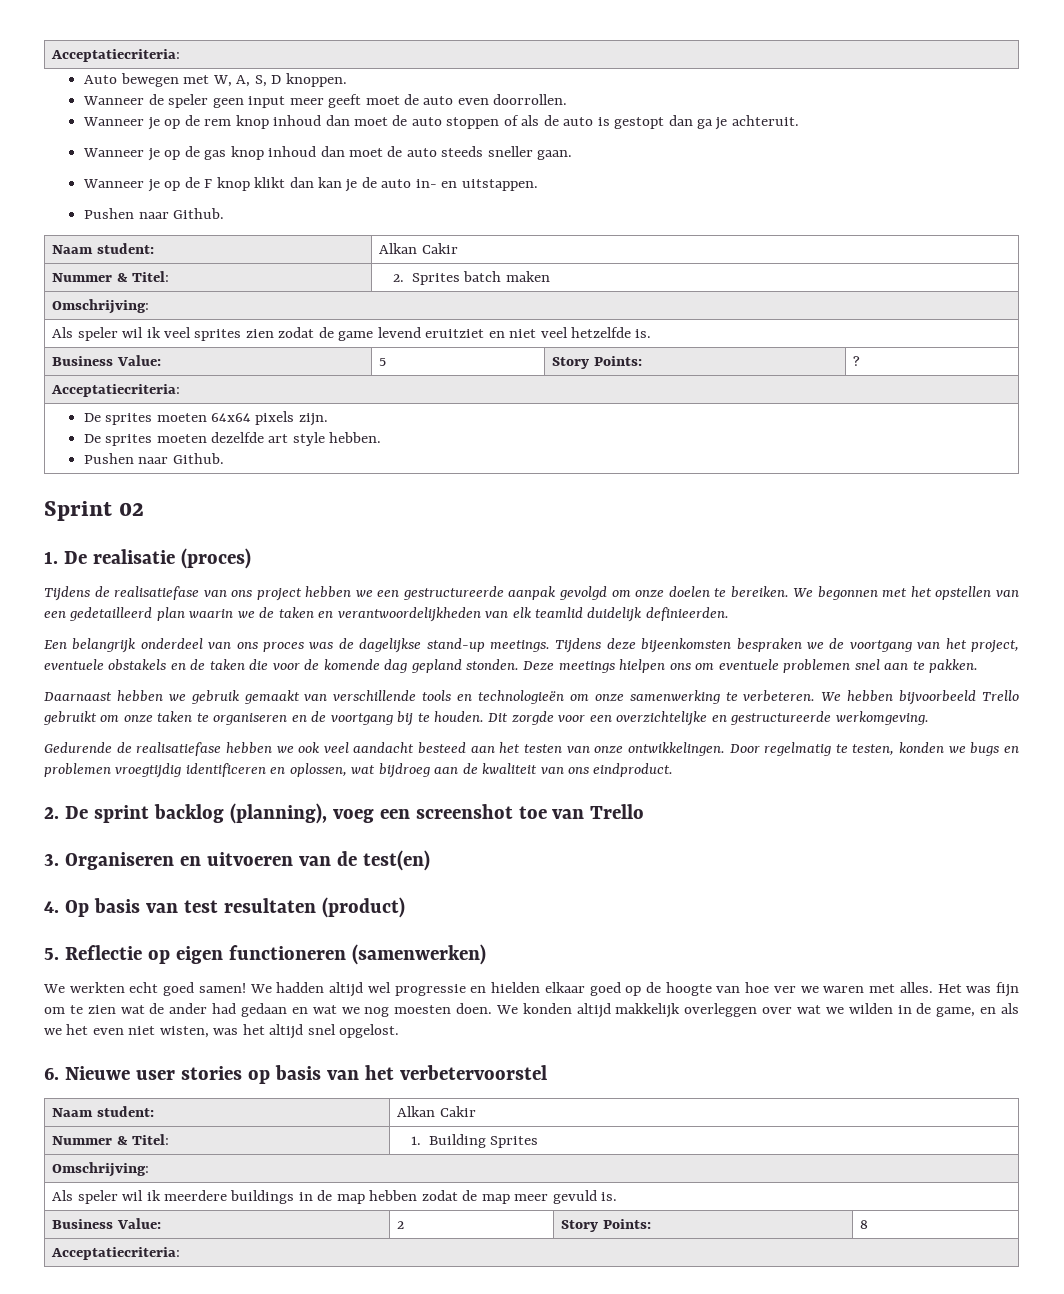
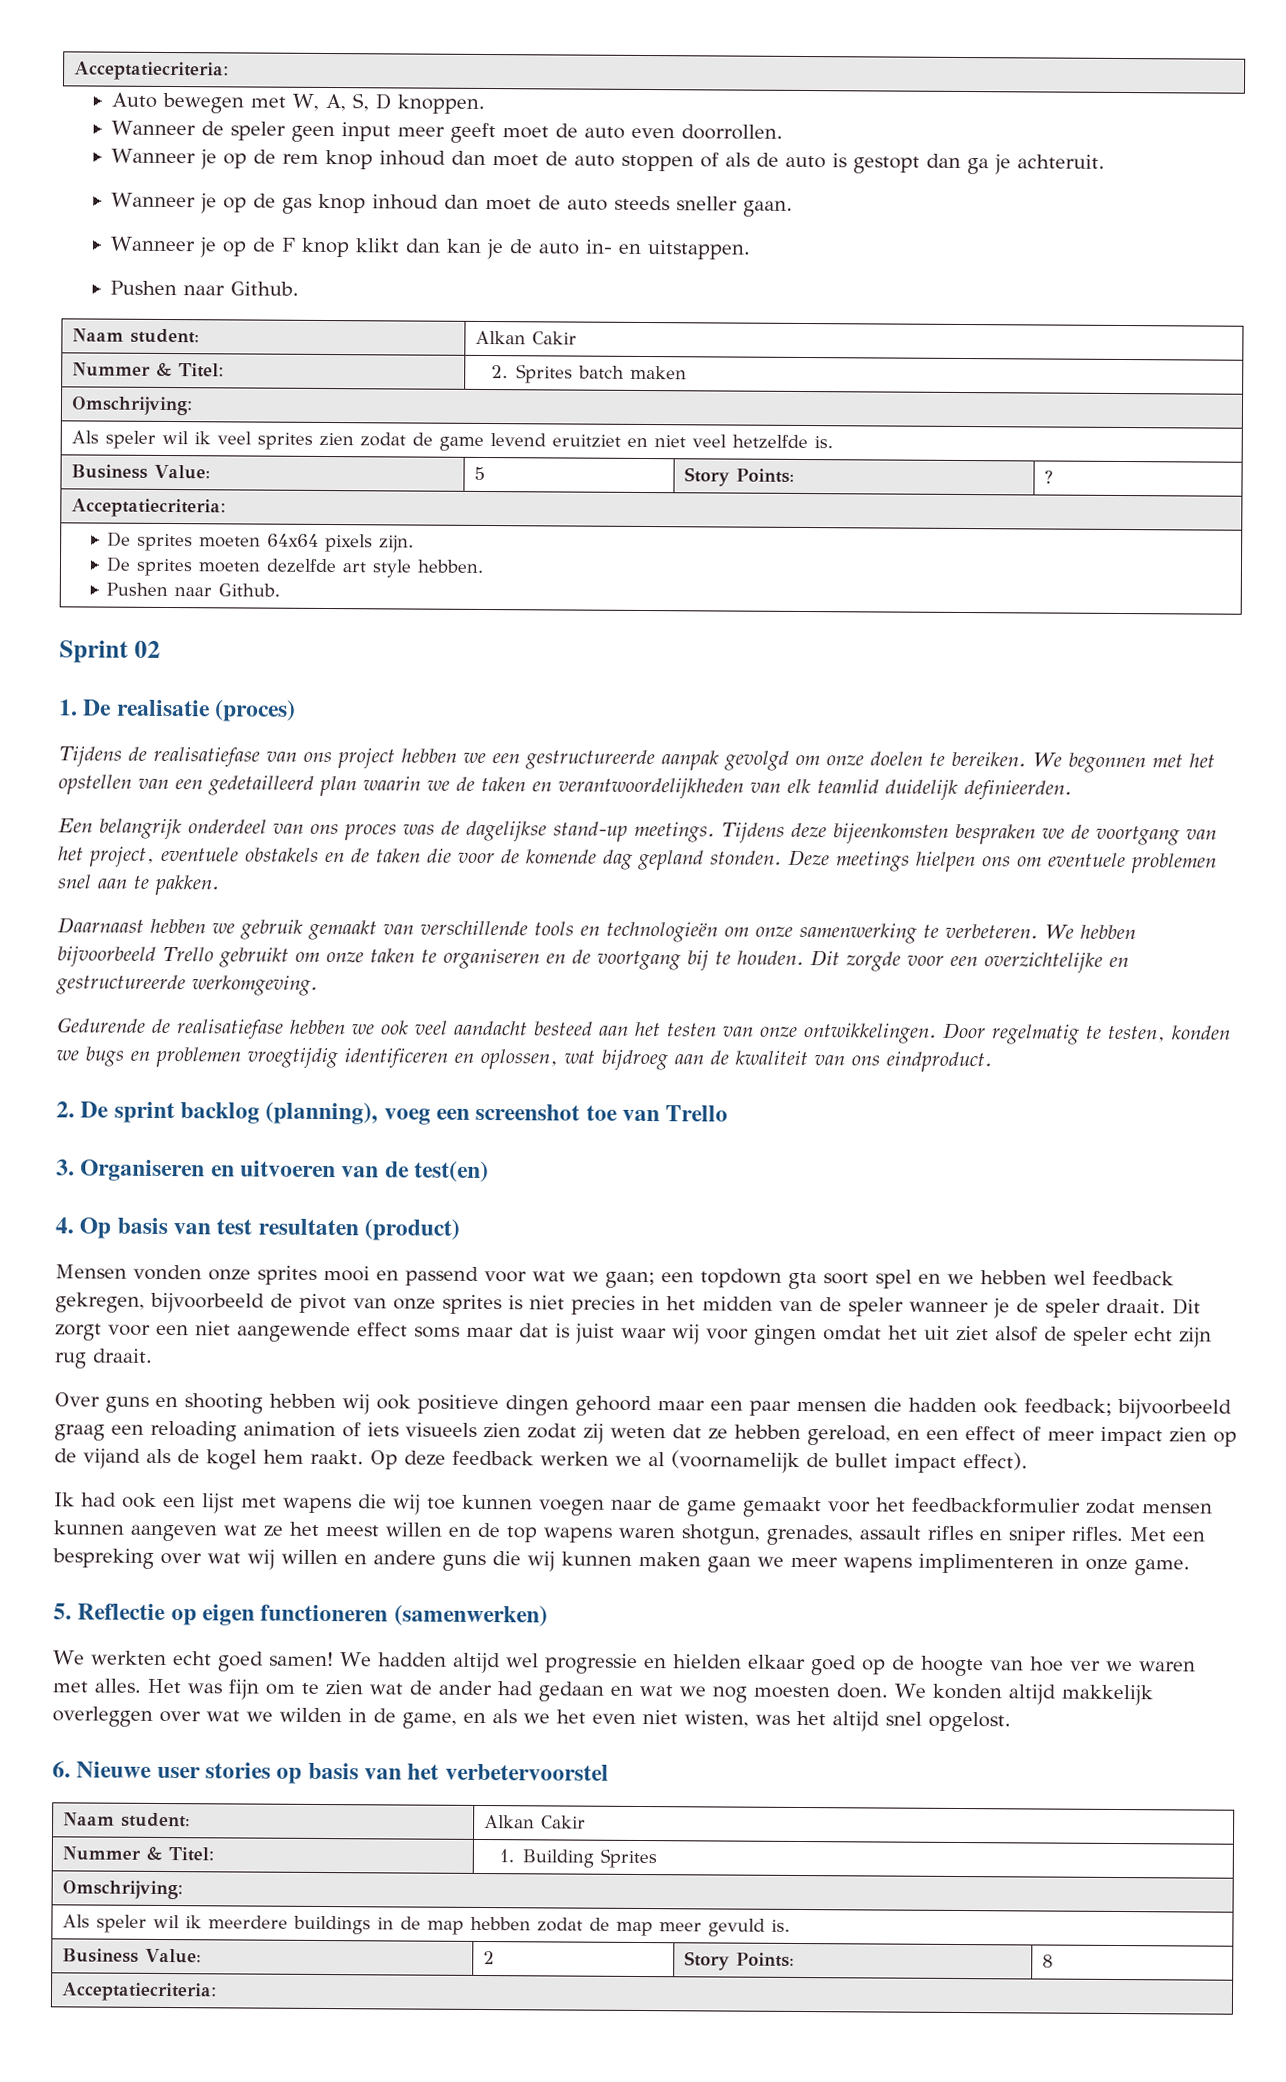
(405, 907) none -> [55,1264,1174,1290] [55,1292,1201,1319] [55,1321,1212,1348] [54,1348,153,1369] [54,1392,1232,1420] [54,1420,1237,1447] [54,1448,1028,1473] [54,1492,1213,1518] [53,1520,1205,1546] [52,1548,1190,1576] // Mensen vonden onze sprites mooi en passend voor wat we gaan; een topdown gta soort spel en we hebben wel feedback gekregen, bijvoorbeeld de pivot van onze sprites is niet precies in het midden van de speler wanneer je de speler draait. Dit zorgt voor een niet aangewende effect soms maar dat is juist waar wij voor gingen omdat het uit ziet alsof de speler echt zijn rug draait. // Over guns en shooting hebben wij ook positieve dingen gehoord maar een paar mensen die hadden ook feedback; bijvoorbeeld graag een reloading animation of iets visueels zien zodat zij weten dat ze hebben gereload, en een effect of meer impact zien op de vijand als de kogel hem raakt. Op deze feedback werken we al (voornamelijk de bullet impact effect). // Ik had ook een lijst met wapens die wij toe kunnen voegen naar de game gemaakt voor het feedbackformulier zodat mensen kunnen aangeven wat ze het meest willen en de top wapens waren shotgun, grenades, assault rifles en sniper rifles. Met een bespreking over wat wij willen en andere guns die wij kunnen maken gaan we meer wapens implimenteren in onze game.

